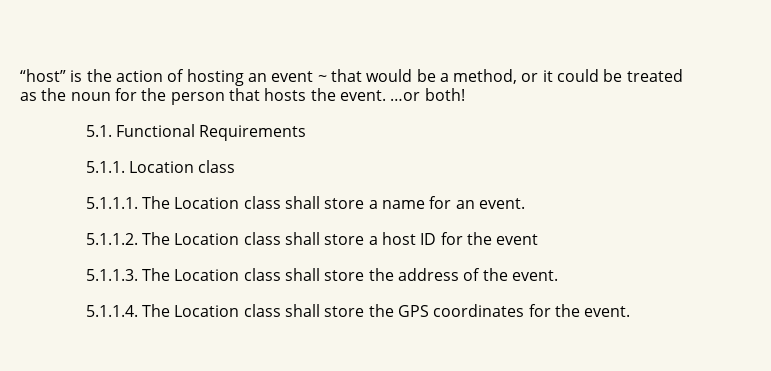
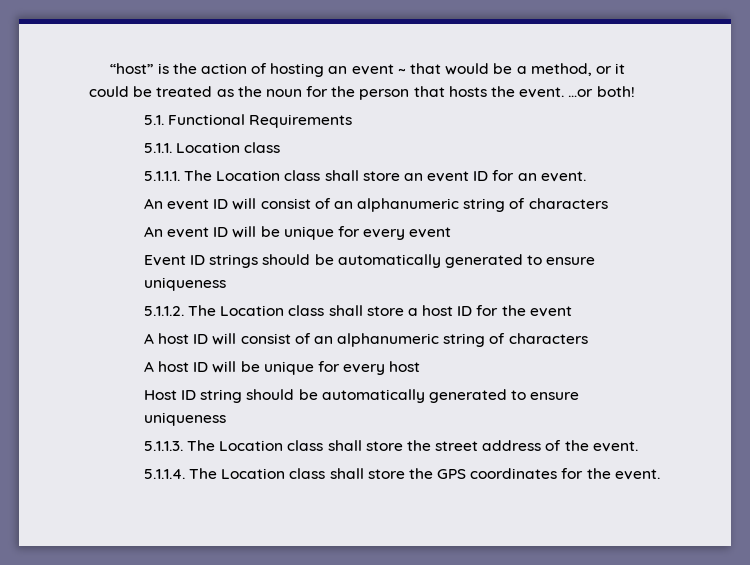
[368,200,426,209] a name -> [403,171,489,182] an event ID
(525, 203) none -> [143,198,608,212] [143,226,452,240] [143,254,596,268] [143,277,226,291] // An event ID will consist of an alphanumeric string of characters // An event ID will be unique for every event // Event ID strings should be automatically generated to ensure uniqueness
(539, 239) none -> [143,333,588,347] [143,361,421,375] [143,389,580,403] [143,412,226,426] // A host ID will consist of an alphanumeric string of characters // A host ID will be unique for every host // Host ID string should be automatically generated to ensure uniqueness
(394, 274) none -> [435,441,479,451] street

